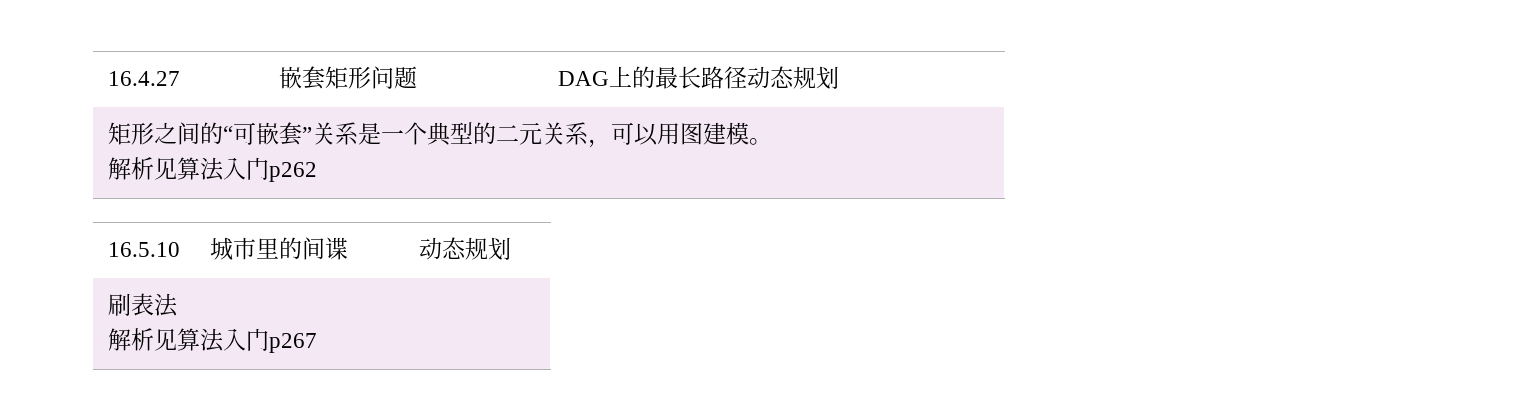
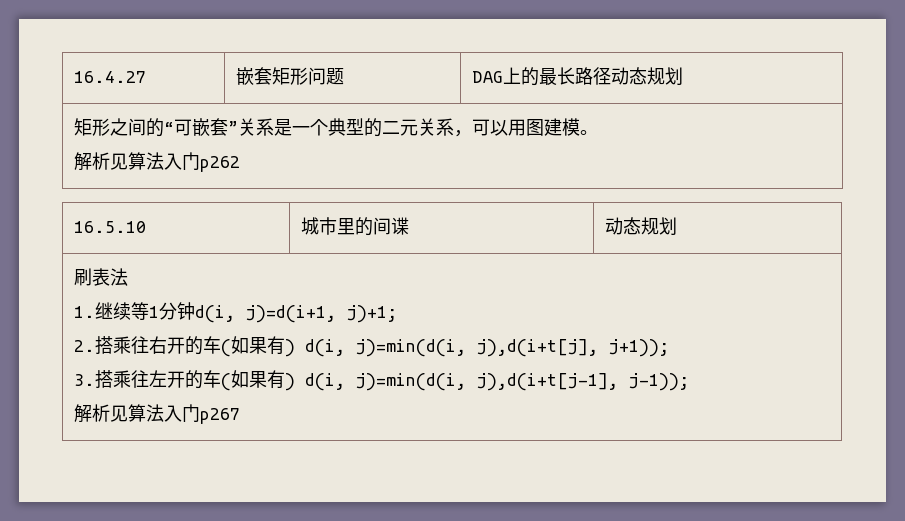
(178, 305) none -> [74,302,398,323] [74,336,670,357] [74,370,690,391] // 1.继续等1分钟d(i, j)=d(i+1, j)+1; // 2.搭乘往右开的车(如果有) d(i, j)=min(d(i, j),d(i+t[j], j+1)); // 3.搭乘往左开的车(如果有) d(i, j)=min(d(i, j),d(i+t[j-1], j-1));

